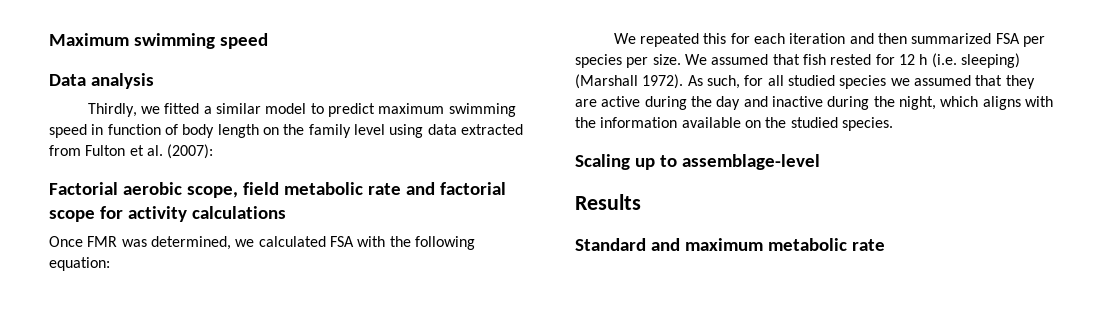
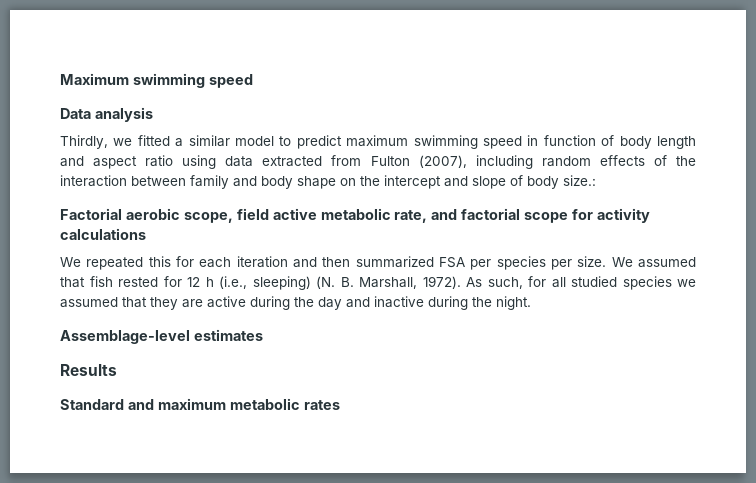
[262,124,385,138] on the family level -> [60,155,174,169] and aspect ratio
[129,144,214,159] et al. (2007): -> [418,155,697,169] [60,175,596,189] (2007), including random effects of the interaction between family and body shape on the intercept and slope of body size.:
[283,182,401,195] metabolic rate -> [272,208,428,223] active metabolic rate,
[49,236,475,250] [49,257,110,271] // Once FMR was determined, we calculated FSA with the following equation: -> (146, 234) none
[931,53,1020,68] [575,74,638,89] (i.e. sleeping) (Marshall -> [219,276,417,290] (i.e., sleeping) (N. B. Marshall,
[898,96,1053,110] [575,117,893,131] [575,154,820,170] night, which aligns with the information available on the studied species. // Scaling up to assemblage-level -> [496,296,531,310] [60,329,263,344] night. // Assemblage-level estimates
[851,239,885,251] rate -> [303,400,340,410] rates

